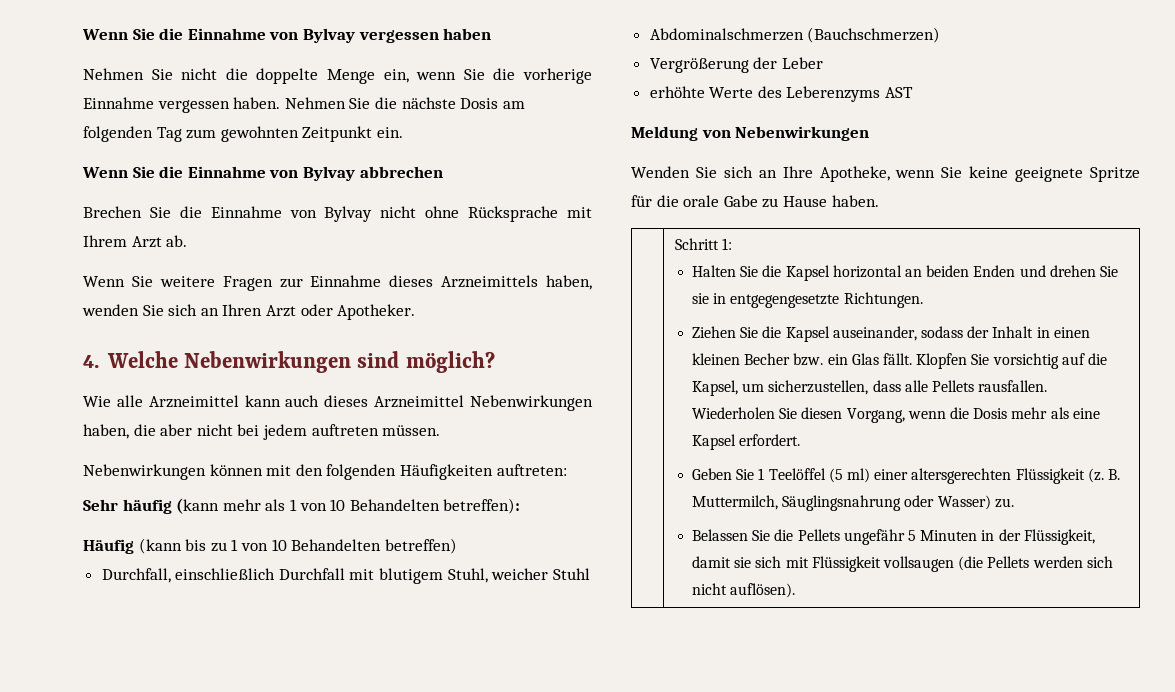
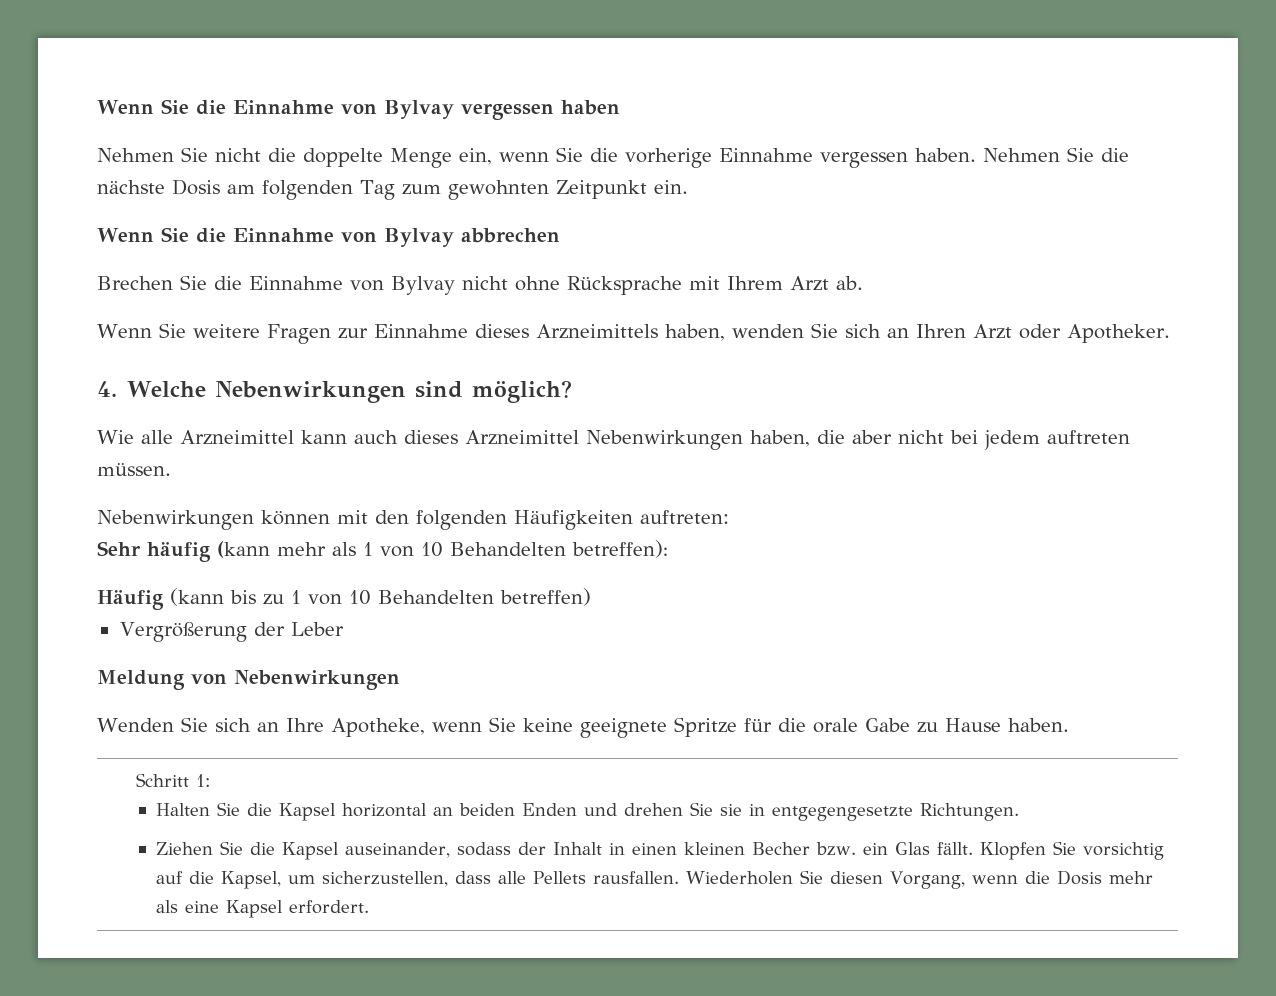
[101,568,590,584] [649,27,941,43] [649,57,823,73] [649,86,914,102] Durchfall, einschließlich Durchfall mit blutigem Stuhl, weicher Stuhl // Abdominalschmerzen (Bauchschmerzen) // Vergrößerung der Leber // erhöhte Werte des Leberenzyms AST -> [119,622,344,642] Vergrößerung der Leber
[692,468,1120,484] [692,495,1014,511] [692,529,1095,545] [692,556,1113,572] [692,583,796,598] // Geben Sie 1 Teelöffel (5 ml) einer altersgerechten Flüssigkeit (z. B. Muttermilch, Säuglingsnahrung oder Wasser) zu. // Belassen Sie die Pellets ungefähr 5 Minuten in der Flüssigkeit, damit sie sich mit Flüssigkeit vollsaugen (die Pellets werden sich nicht auflösen). -> (369, 907) none

